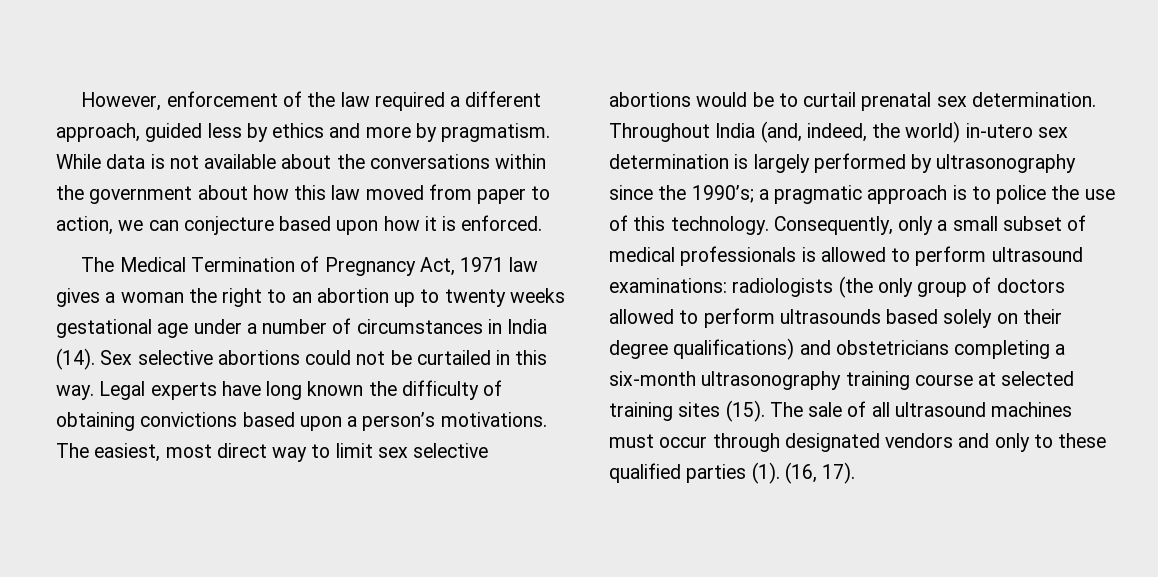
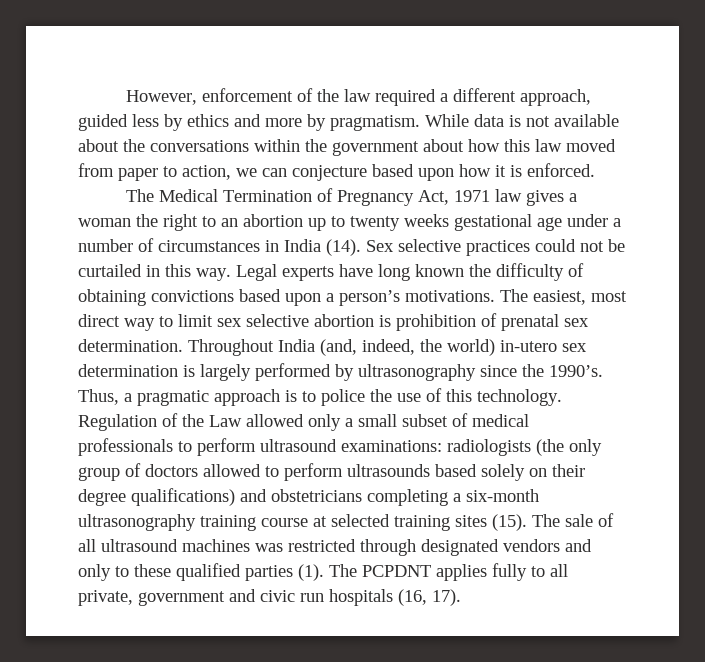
[217,350,300,365] abortions -> [466,240,530,256] practices
[609,92,857,107] abortions would be to curtail -> [314,313,497,331] abortion is prohibition of
[691,185,754,203] 1990’s; -> [549,365,603,377] [78,389,119,405] 1990’s. Thus,
[773,216,893,235] Consequently, -> [78,413,304,431] Regulation of the Law allowed
[801,247,886,262] is allowed -> (173, 447) none
[609,434,708,448] must occur -> [255,539,356,552] was restricted
(780, 473) none -> [329,563,568,581] [78,589,393,606] The PCPDNT applies fully to all private, government and civic run hospitals

